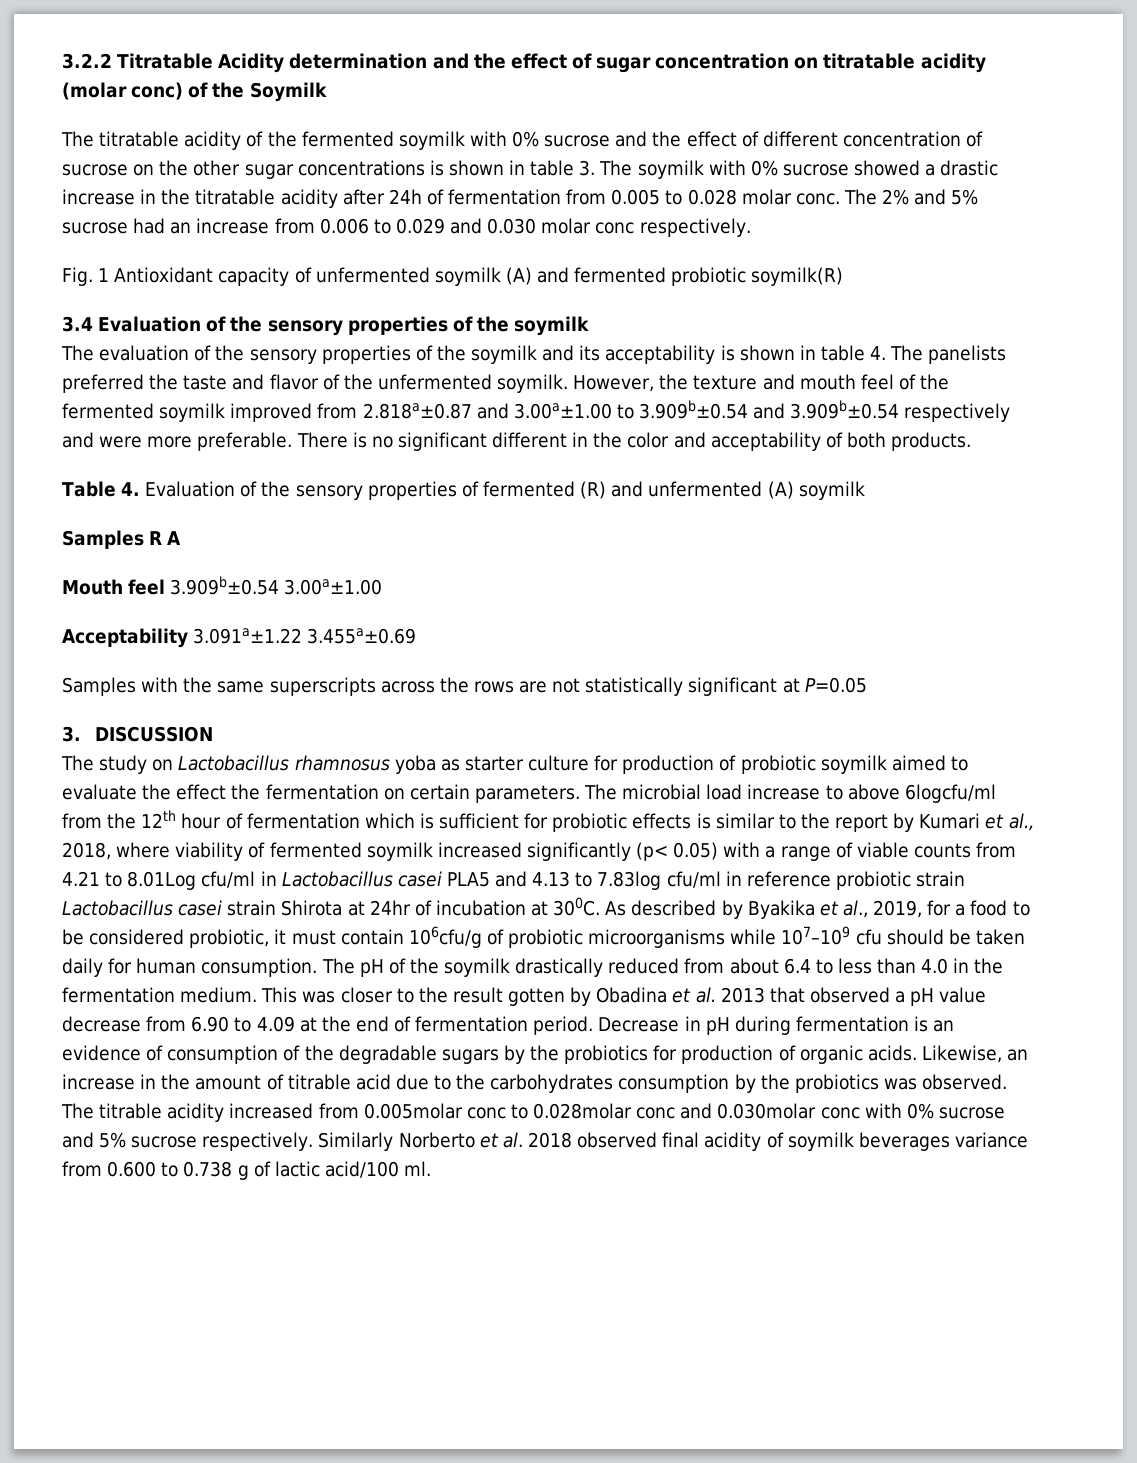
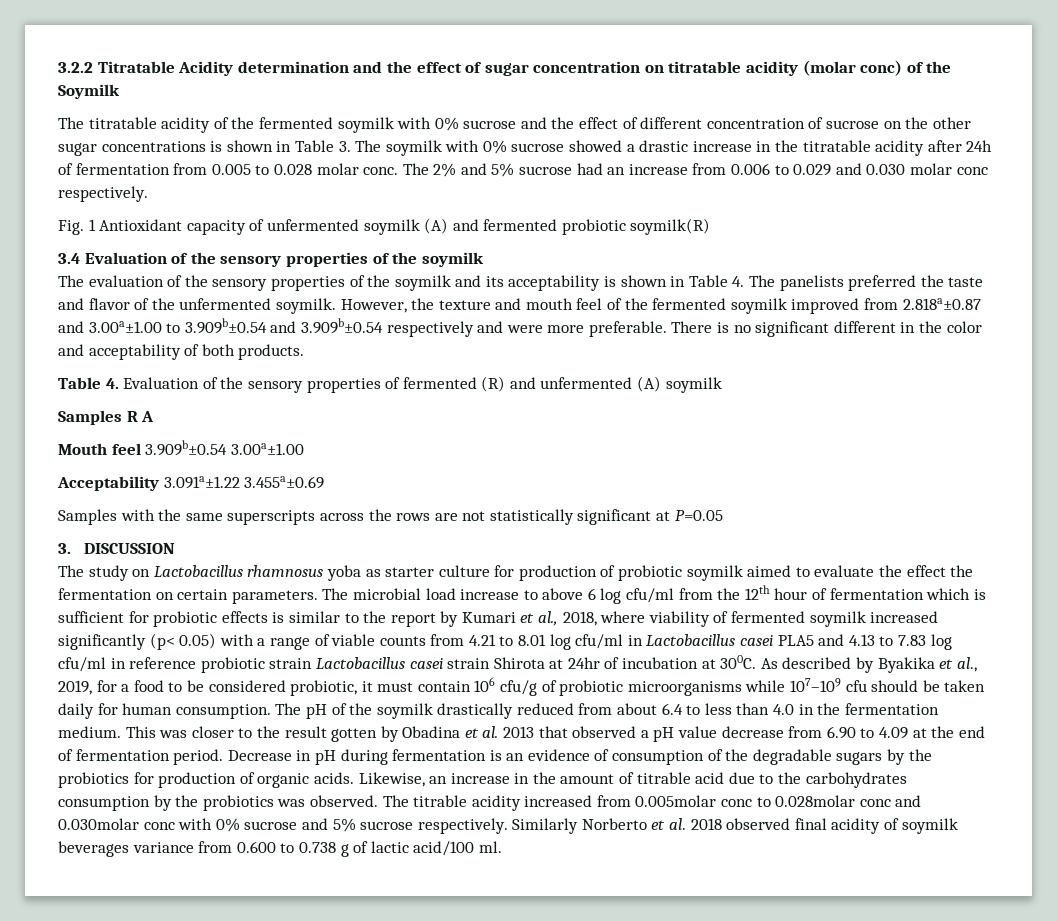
[530,160,575,176] table -> [294,140,334,152] Table
[820,345,865,361] table -> [688,275,728,287] Table
[904,784,996,803] 6logcfu/ml -> [587,588,675,604] 6 log cfu/ml
[127,871,197,890] 8.01Log -> [518,634,571,650] 8.01 log
[597,871,662,890] 7.83log -> [897,634,952,650] 7.83 log
[408,926,482,948] 106cfu/g -> [474,677,538,696] 106 cfu/g

